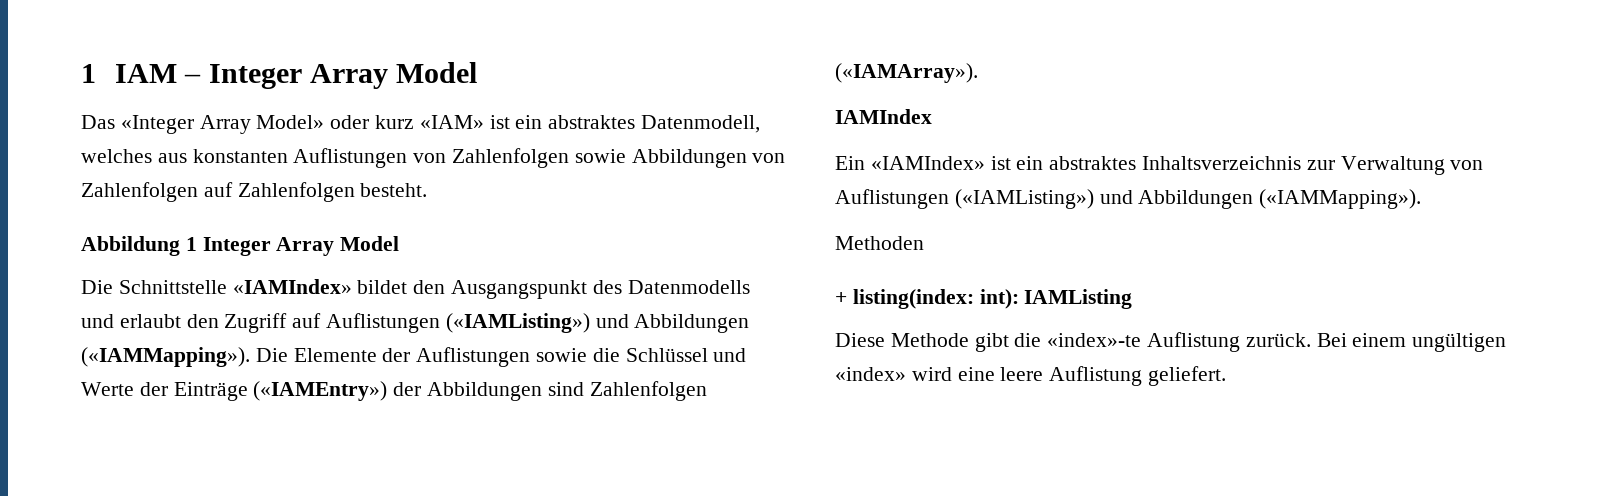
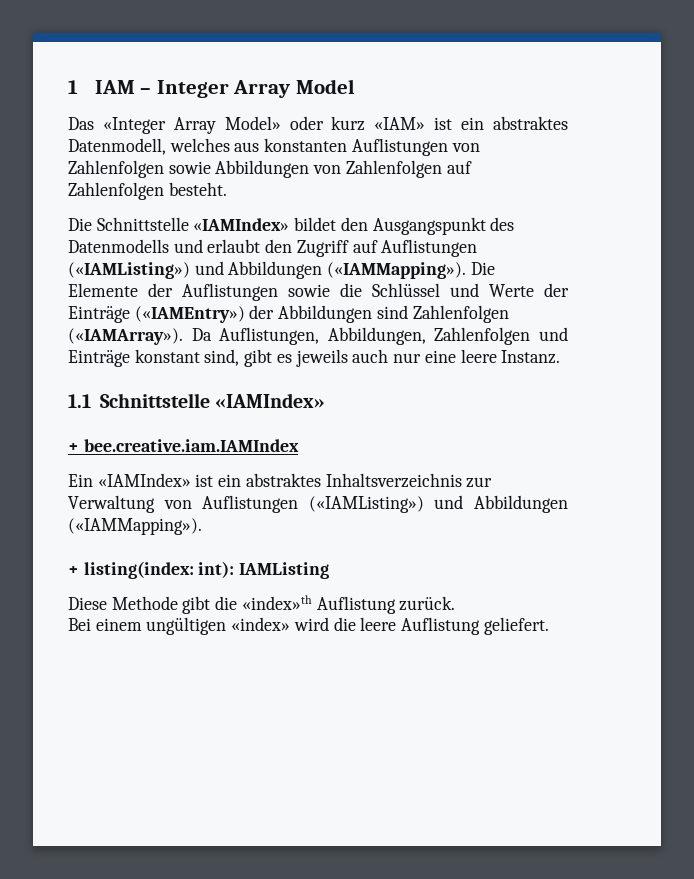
[81,236,400,256] // Abbildung 1 Integer Array Model -> (227, 189) none
[835,109,932,124] // IAMIndex -> [191,327,568,345] [68,349,561,367] [68,393,326,408] [68,439,299,452] Da Auflistungen, Abbildungen, Zahlenfolgen und Einträge konstant sind, gibt es jeweils auch nur eine leere Instanz. // 1.1 Schnittstelle «IAMIndex» // + bee.creative.iam.IAMIndex
[835,236,924,250] // Methoden -> (202, 526) none
[1047,333,1142,347] «index»-te -> [241,595,312,610] «index»th
(1311, 340) none -> (456, 603) //
[957,367,995,381] eine -> [333,617,356,631] die

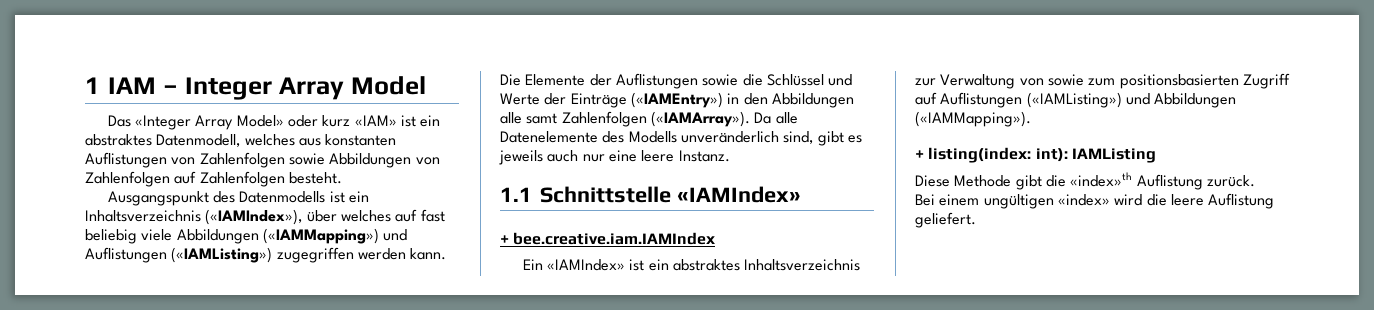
[68,217,515,235] [68,239,478,257] [68,261,467,279] Die Schnittstelle «IAMIndex» bildet den Ausgangspunkt des Datenmodells und erlaubt den Zugriff auf Auflistungen («IAMListing») und Abbildungen («IAMMapping»). -> [107,191,370,206] [85,209,445,225] [85,228,408,244] [85,247,447,263] Ausgangspunkt des Datenmodells ist ein Inhaltsverzeichnis («IAMIndex»), über welches auf fast beliebig viele Abbildungen («IAMMapping») und Auflistungen («IAMListing») zugegriffen werden kann.
[249,305,509,323] [68,327,568,345] [68,349,200,367] der Abbildungen sind Zahlenfolgen («IAMArray»). Da Auflistungen, Abbildungen, Zahlenfolgen und Einträge konstant -> [727,93,854,108] [500,111,798,127] [500,131,779,143] in den Abbildungen alle samt Zahlenfolgen («IAMArray»). Da alle Datenelemente des Modells unveränderlich
(192, 504) none -> [1047,73,1290,89] [915,92,937,105] sowie zum positionsbasierten Zugriff auf

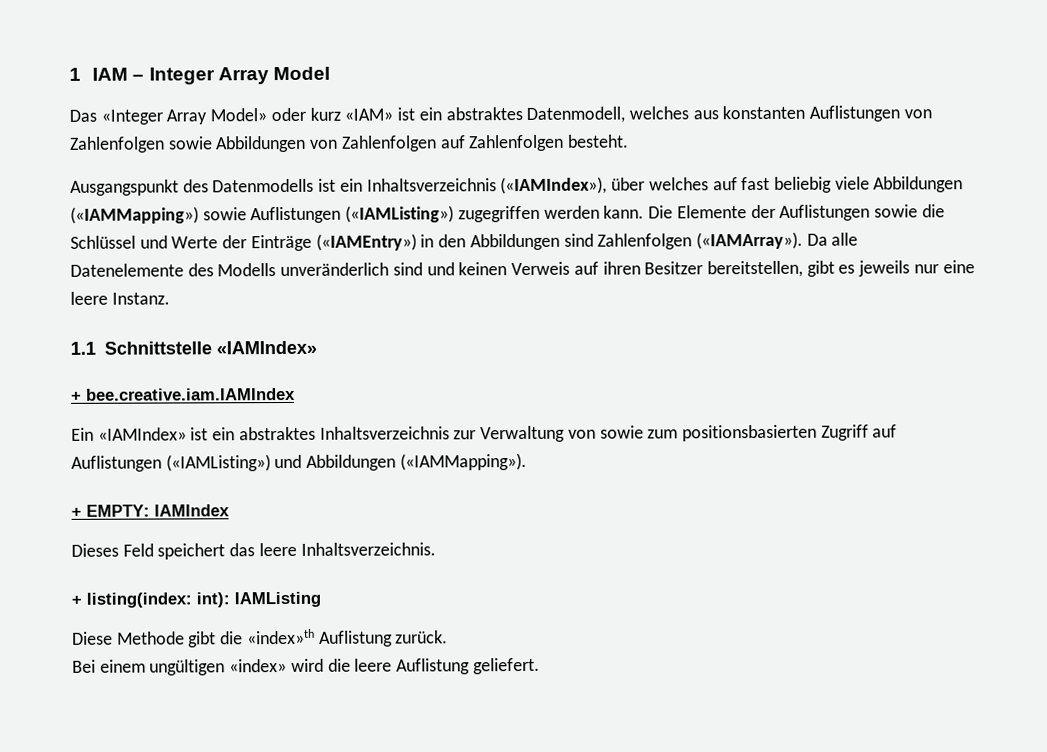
[383,229,408,241] und -> [202,207,247,221] sowie
[500,112,558,124] alle samt -> [563,233,594,247] sind
[783,131,814,144] sind, -> [392,260,803,278] sind und keinen Verweis auf ihren Besitzer bereitstellen,
[547,150,579,162] auch -> (911, 268) none
(1031, 119) none -> [71,504,230,517] [71,542,436,560] // + EMPTY: IAMIndex // Dieses Feld speichert das leere Inhaltsverzeichnis.

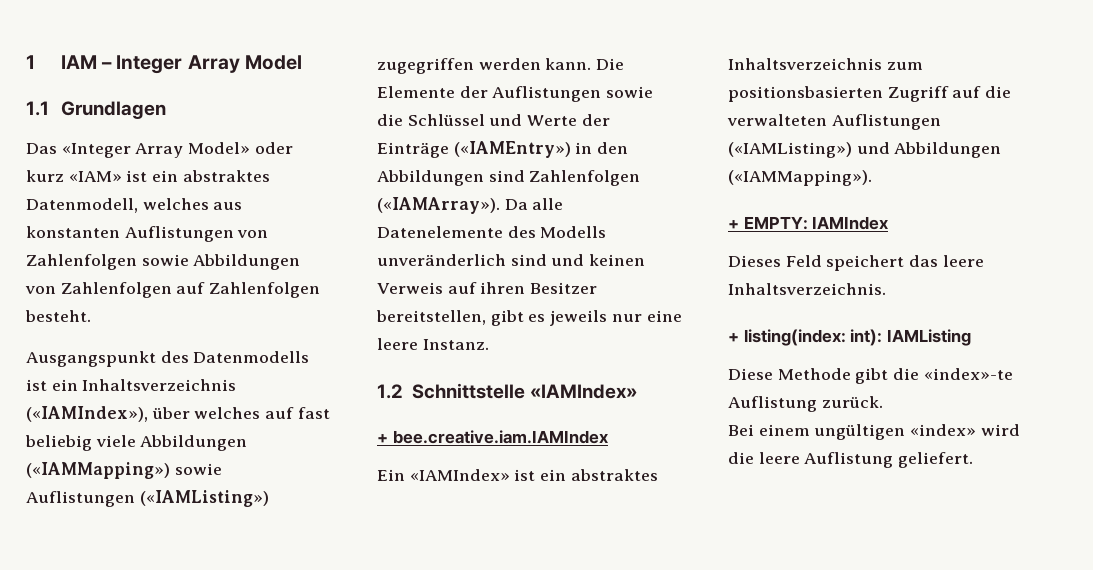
(330, 73) none -> [26,101,166,119] // 1.1 Grundlagen
[70,341,96,355] 1.1 -> [377,384,403,399] 1.2
[453,425,644,443] zur Verwaltung von sowie -> (882, 64) none
(898, 431) none -> [985,86,1012,98] [727,114,827,126] die verwalteten
[246,628,315,645] «index»th -> [923,368,1013,380] «index»-te

